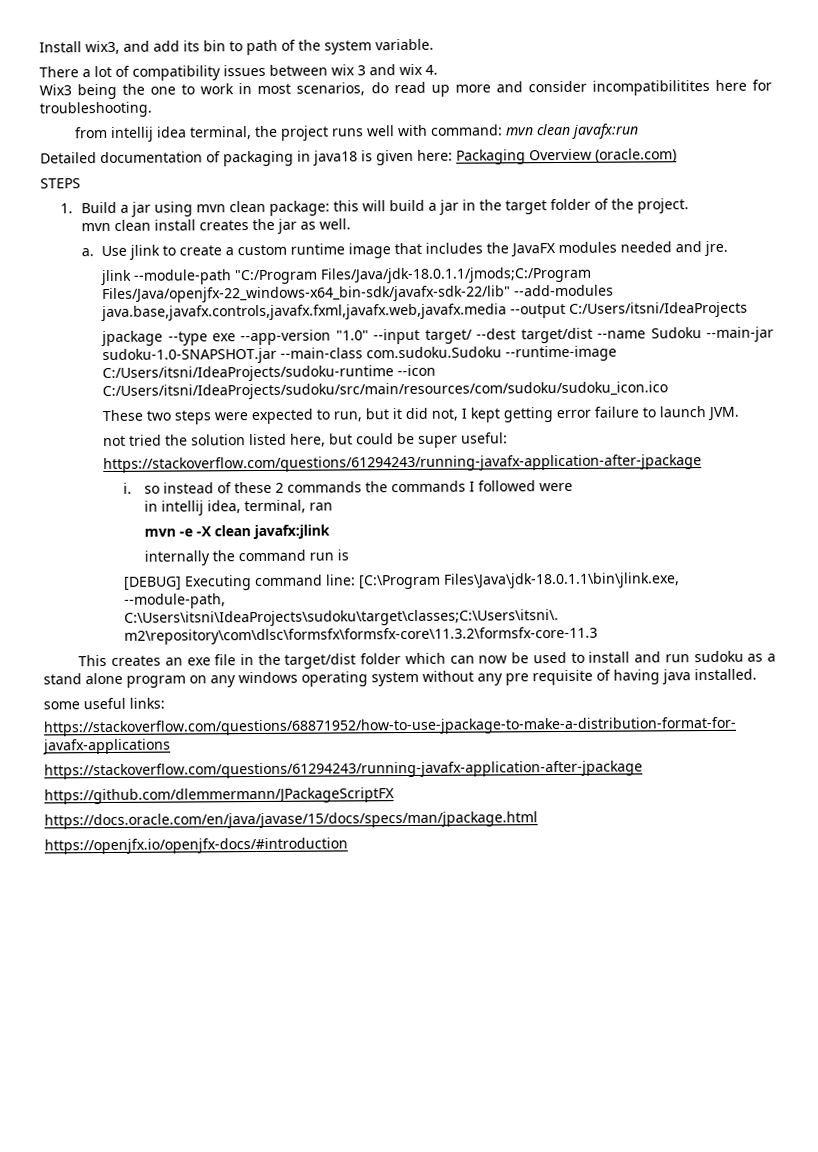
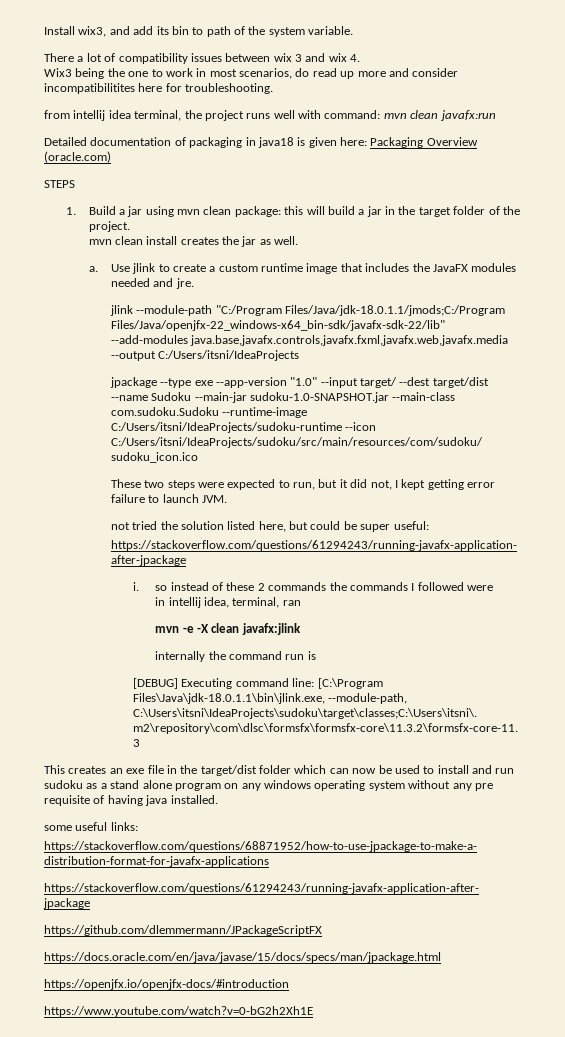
(348, 846) none -> [44,1006,313,1017] // https://www.youtube.com/watch?v=0-bG2h2Xh1E

